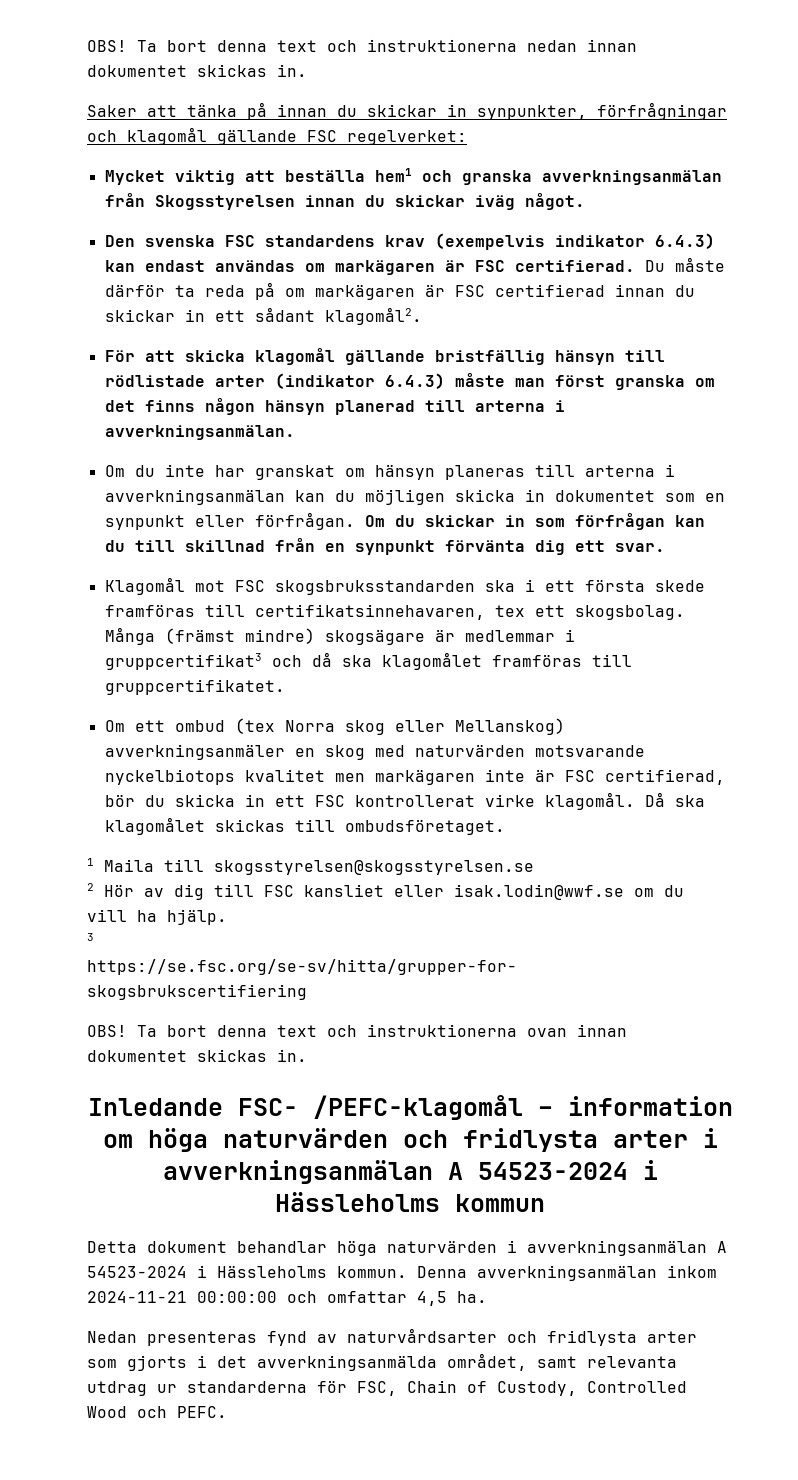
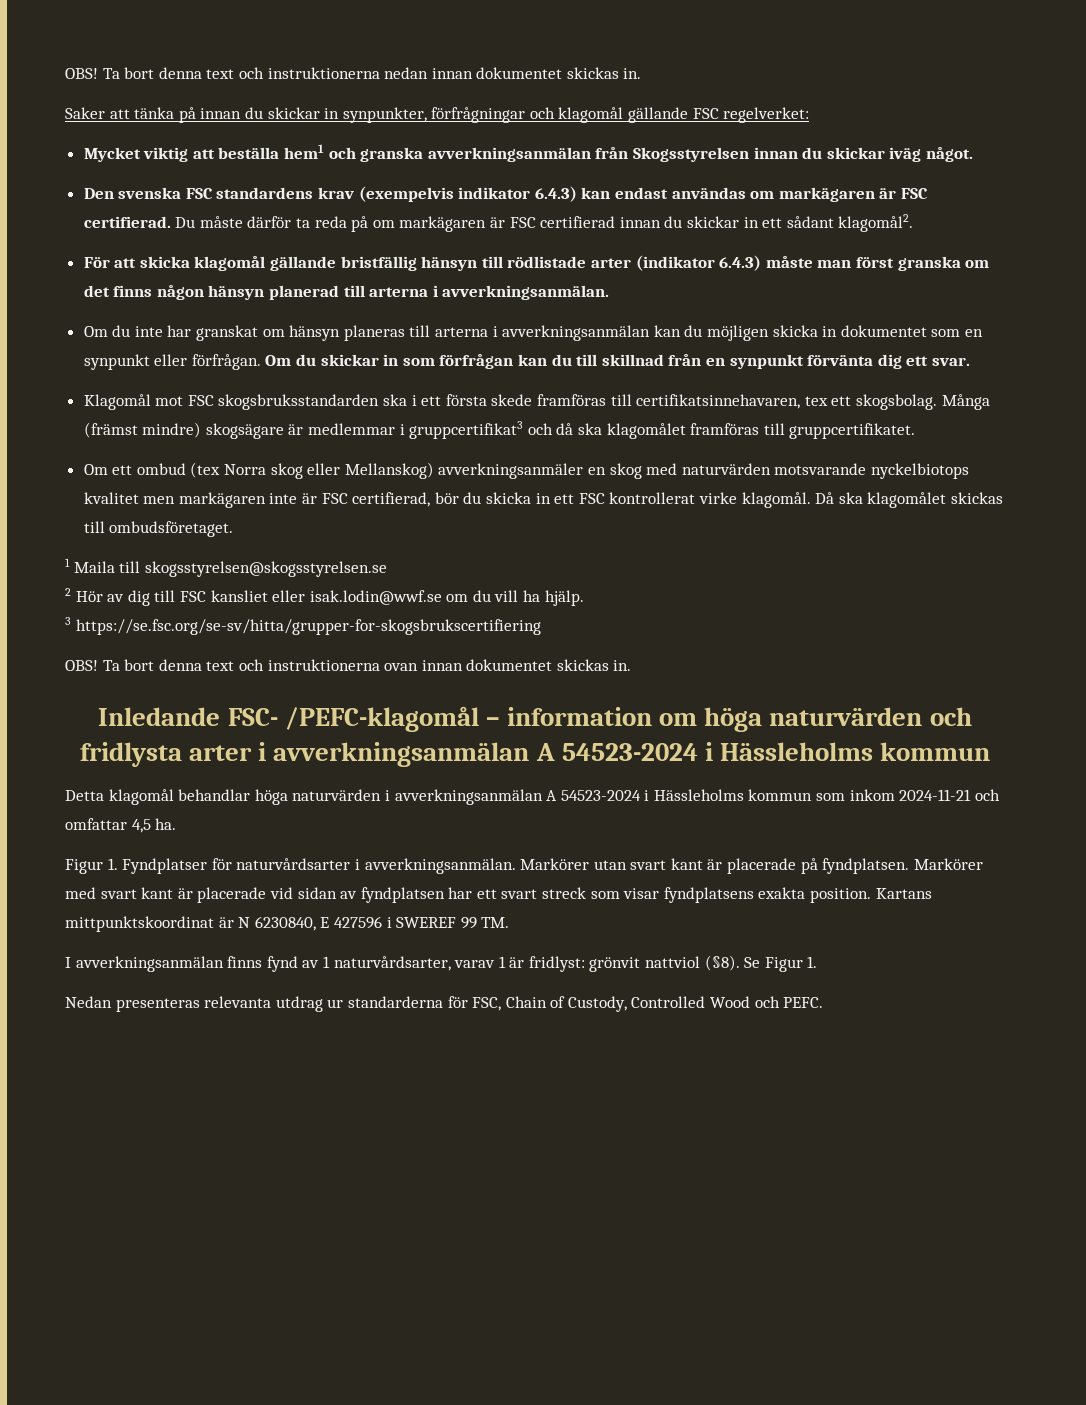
[147,1241,227,1253] dokument -> [108,789,174,805] klagomål
[337,1265,657,1281] kommun. Denna avverkningsanmälan -> [748,789,846,801] kommun som
[197,1291,277,1303] 00:00:00 -> (972, 795) none
[87,1328,697,1346] [87,1353,577,1371] Nedan presenteras fynd av naturvårdsarter och fridlysta arter som gjorts i det avverkningsanmälda området, samt -> [65,858,983,874] [65,887,932,903] [65,916,510,932] [65,955,818,972] [65,996,200,1012] Figur 1. Fyndplatser för naturvårdsarter i avverkningsanmälan. Markörer utan svart kant är placerade på fyndplatsen. Markörer med svart kant är placerade vid sidan av fyndplatsen har ett svart streck som visar fyndplatsens exakta position. Kartans mittpunktskoordinat är N 6230840, E 427596 i SWEREF 99 TM. // I avverkningsanmälan finns fynd av 1 naturvårdsarter, varav 1 är fridlyst: grönvit nattviol (§8). Se Figur 1. // Nedan presenteras

